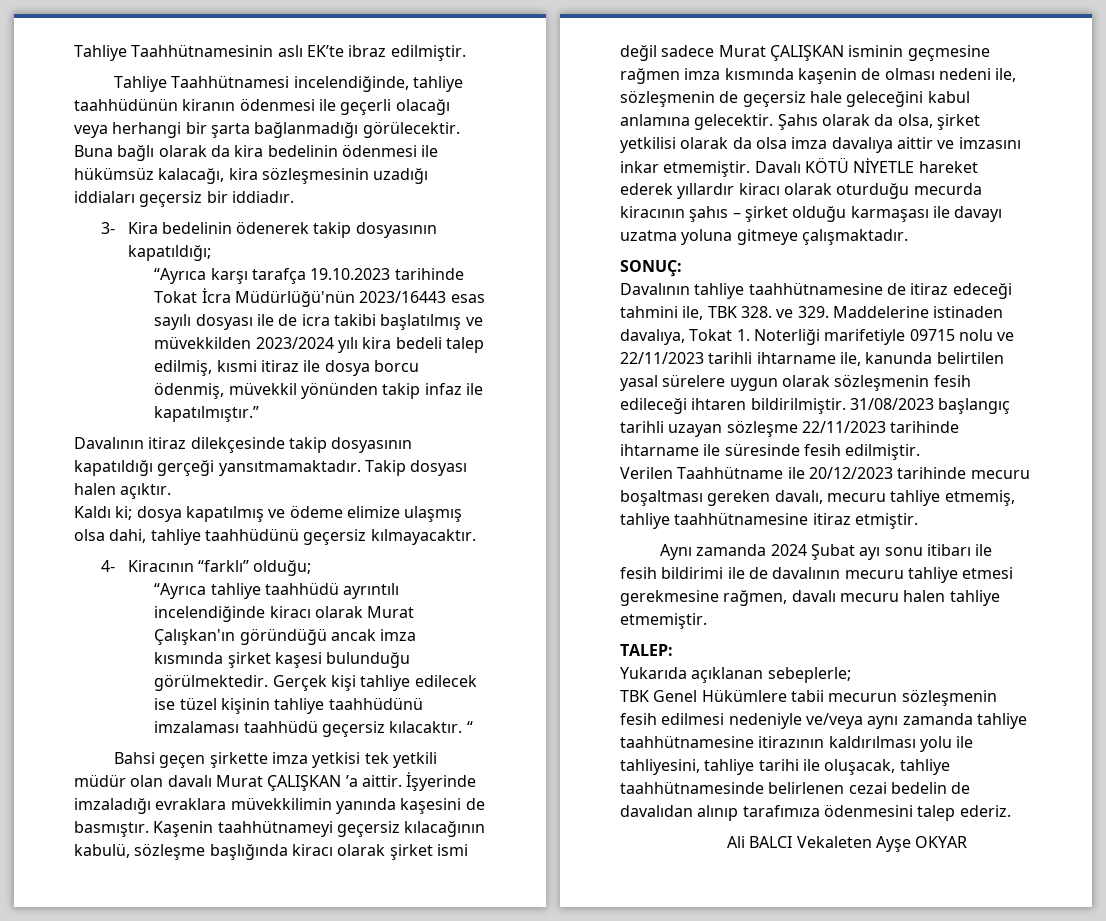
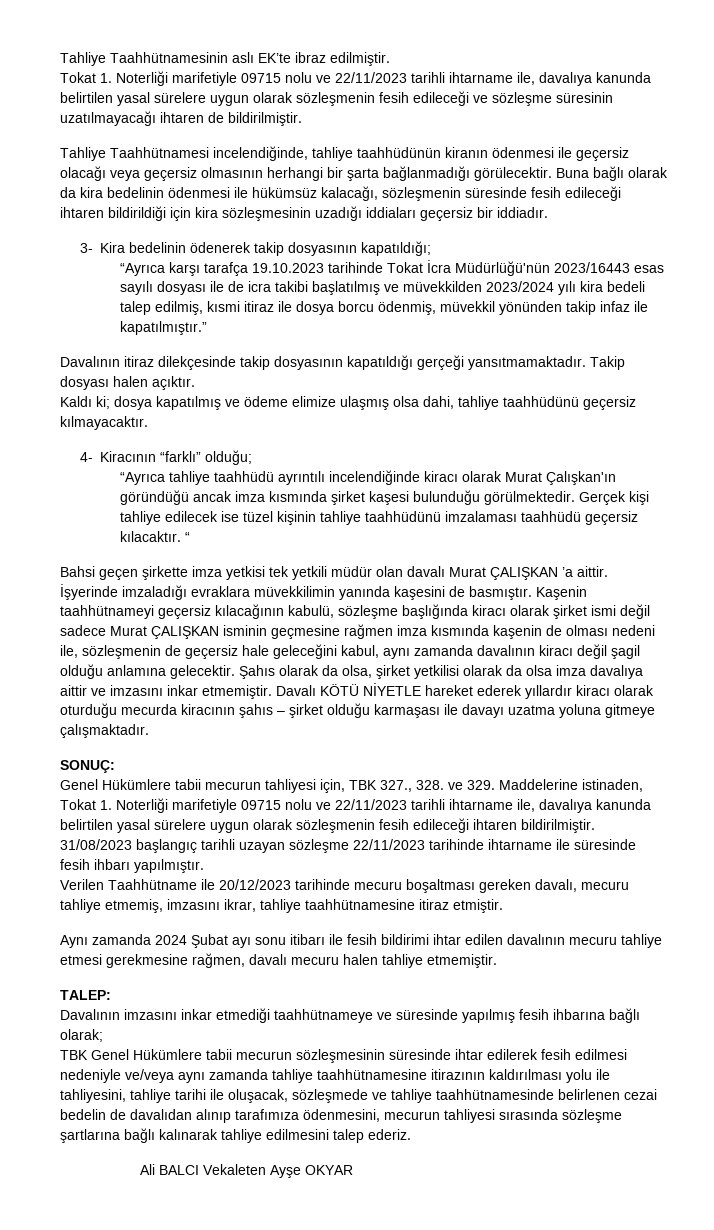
(466, 53) none -> [60,71,651,86] [60,91,613,106] [60,111,302,126] // Tokat 1. Noterliği marifetiyle 09715 nolu ve 22/11/2023 tarihli ihtarname ile, davalıya kanunda belirtilen yasal sürelere uygun olarak sözleşmenin fesih edileceği ve sözleşme süresinin uzatılmayacağı ihtaren de bildirilmiştir.
[340,99,392,115] geçerli -> [576,147,629,161] geçersiz
(108, 131) none -> [144,167,263,181] geçersiz olmasının
(225, 176) none -> [382,186,621,201] [60,206,191,221] sözleşmenin süresinde fesih edileceği ihtaren bildirildiği için
[927,91,970,103] kabul -> [341,644,640,659] [60,664,103,679] kabul, aynı zamanda davalının kiracı değil şagil olduğu
[620,282,1012,299] [620,306,737,320] Davalının tahliye taahhütnamesine de itiraz edeceği tahmini ile, TBK -> [60,779,412,793] Genel Hükümlere tabii mecurun tahliyesi için, TBK 327.,
[933,306,1004,318] [620,329,685,345] istinaden davalıya, -> [582,779,643,792] istinaden,
(861, 359) none -> [539,799,592,813] davalıya
[845,444,921,460] edilmiştir. -> [94,859,204,873] ihbarı yapılmıştır.
(1015, 498) none -> [167,899,256,912] imzasını ikrar,
[727,567,768,579] ile de -> [433,934,503,945] ihtar edilen
[620,667,851,683] Yukarıda açıklanan sebeplerle; -> [60,1008,640,1023] [60,1029,103,1042] Davalının imzasını inkar etmediği taahhütnameye ve süresinde yapılmış fesih ihbarına bağlı olarak;
[901,689,997,706] sözleşmenin -> [296,1049,538,1063] sözleşmesinin süresinde ihtar edilerek
(896, 767) none -> [292,1089,387,1103] sözleşmede ve
[823,804,913,817] ödenmesini -> [303,1109,622,1123] [60,1128,329,1143] ödenmesini, mecurun tahliyesi sırasında sözleşme şartlarına bağlı kalınarak tahliye edilmesini

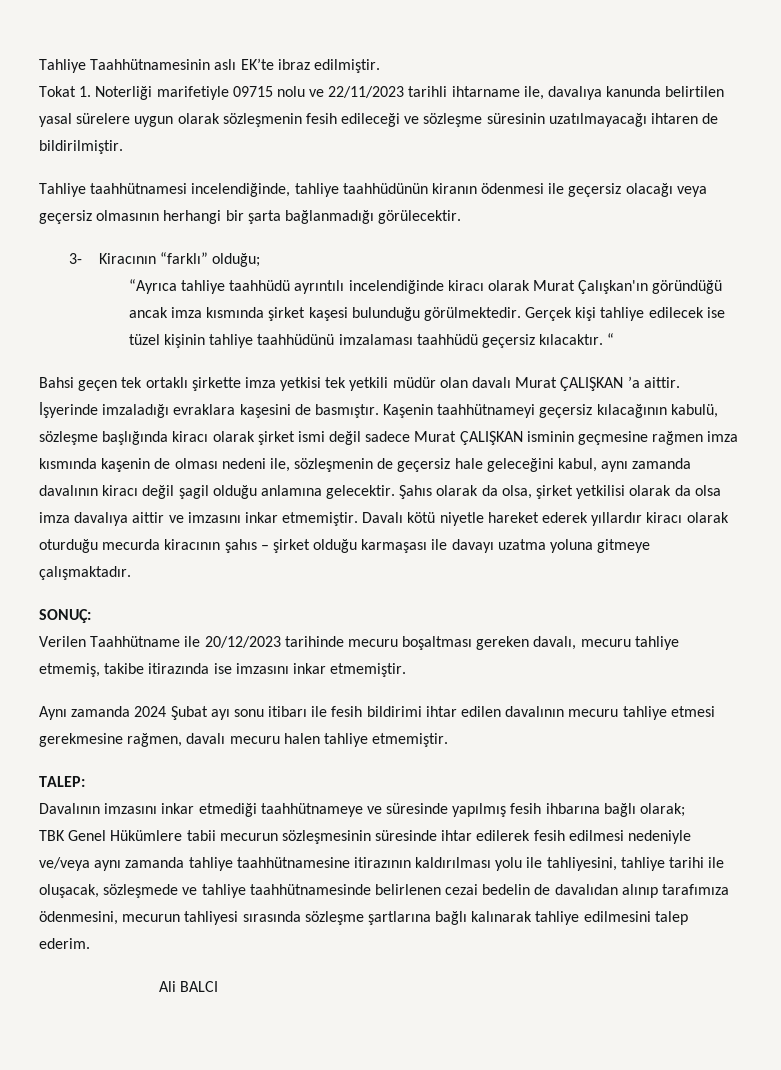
[110,147,209,158] Taahhütnamesi -> [90,183,188,194] taahhütnamesi
[556,166,668,181] [60,186,621,201] [60,206,548,221] [80,241,432,256] [120,260,665,276] [120,281,646,295] [120,301,649,315] [120,321,208,335] [60,355,625,370] [60,376,195,390] [60,396,636,410] [60,416,148,430] [80,452,94,462] Buna bağlı olarak da kira bedelinin ödenmesi ile hükümsüz kalacağı, sözleşmenin süresinde fesih edileceği ihtaren bildirildiği için kira sözleşmesinin uzadığı iddiaları geçersiz bir iddiadır. // 3- Kira bedelinin ödenerek takip dosyasının kapatıldığı; // “Ayrıca karşı tarafça 19.10.2023 tarihinde Tokat İcra Müdürlüğü'nün 2023/16443 esas sayılı dosyası ile de icra takibi başlatılmış ve müvekkilden 2023/2024 yılı kira bedeli talep edilmiş, kısmi itiraz ile dosya borcu ödenmiş, müvekkil yönünden takip infaz ile kapatılmıştır.” // Davalının itiraz dilekçesinde takip dosyasının kapatıldığı gerçeği yansıtmamaktadır. Takip dosyası halen açıktır. // Kaldı ki; dosya kapatılmış ve ödeme elimize ulaşmış olsa dahi, tahliye taahhüdünü geçersiz kılmayacaktır. // 4- -> [68,253,82,264] // 3-
(138, 574) none -> [121,377,188,388] tek ortaklı
[254,586,390,600] müvekkilimin yanında -> (236, 409) none
[320,683,421,696] KÖTÜ NİYETLE -> [407,512,484,526] kötü niyetle
[60,779,643,793] [60,798,651,813] [60,818,595,833] [60,839,636,853] [60,859,204,873] // Genel Hükümlere tabii mecurun tahliyesi için, TBK 327., 328. ve 329. Maddelerine istinaden, Tokat 1. Noterliği marifetiyle 09715 nolu ve 22/11/2023 tarihli ihtarname ile, davalıya kanunda belirtilen yasal sürelere uygun olarak sözleşmenin fesih edileceği ihtaren bildirilmiştir. 31/08/2023 başlangıç tarihli uzayan sözleşme 22/11/2023 tarihinde ihtarname ile süresinde fesih ihbarı yapılmıştır. -> (91, 616) none
[167,899,503,913] imzasını ikrar, tahliye taahhütnamesine itiraz etmiştir. -> [104,663,407,677] takibe itirazında ise imzasını inkar etmemiştir.
[368,1129,411,1140] ederiz. -> [39,938,90,949] ederim.
[203,1164,354,1178] Vekaleten Ayşe OKYAR -> (218, 986) none

